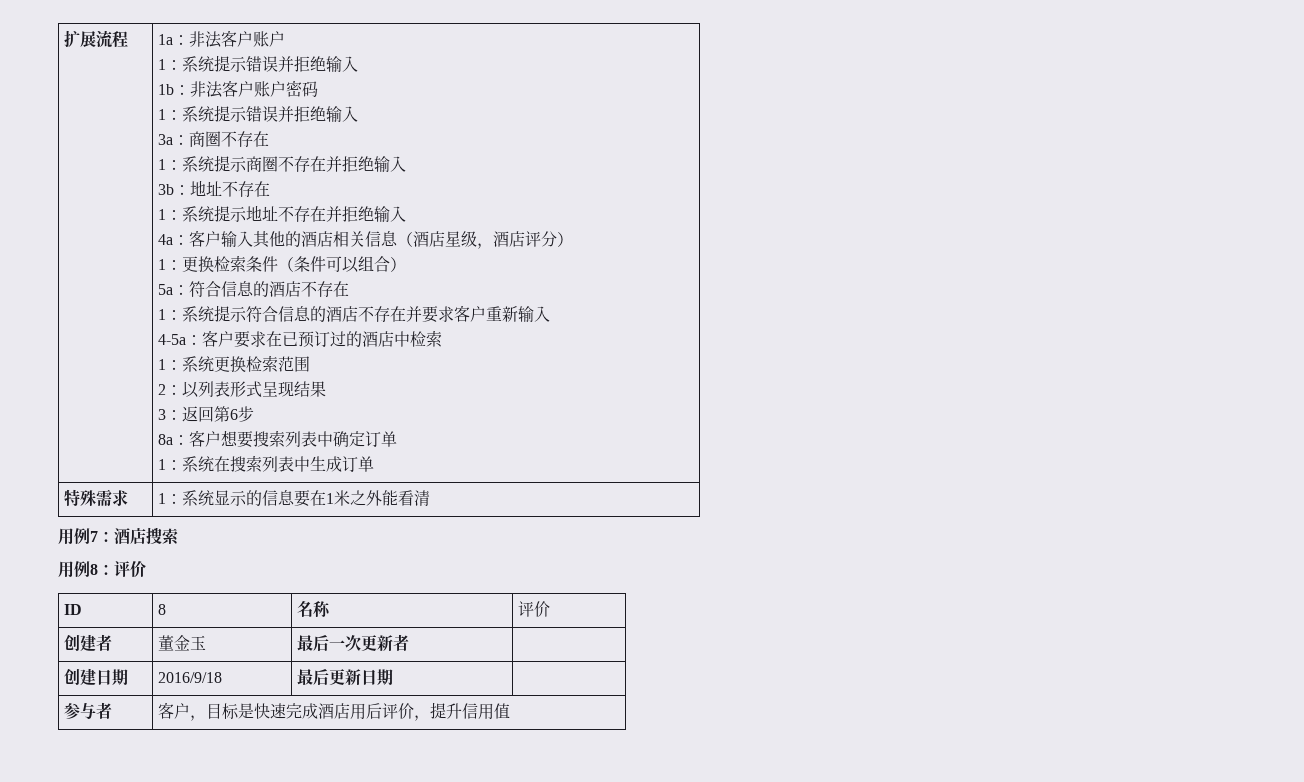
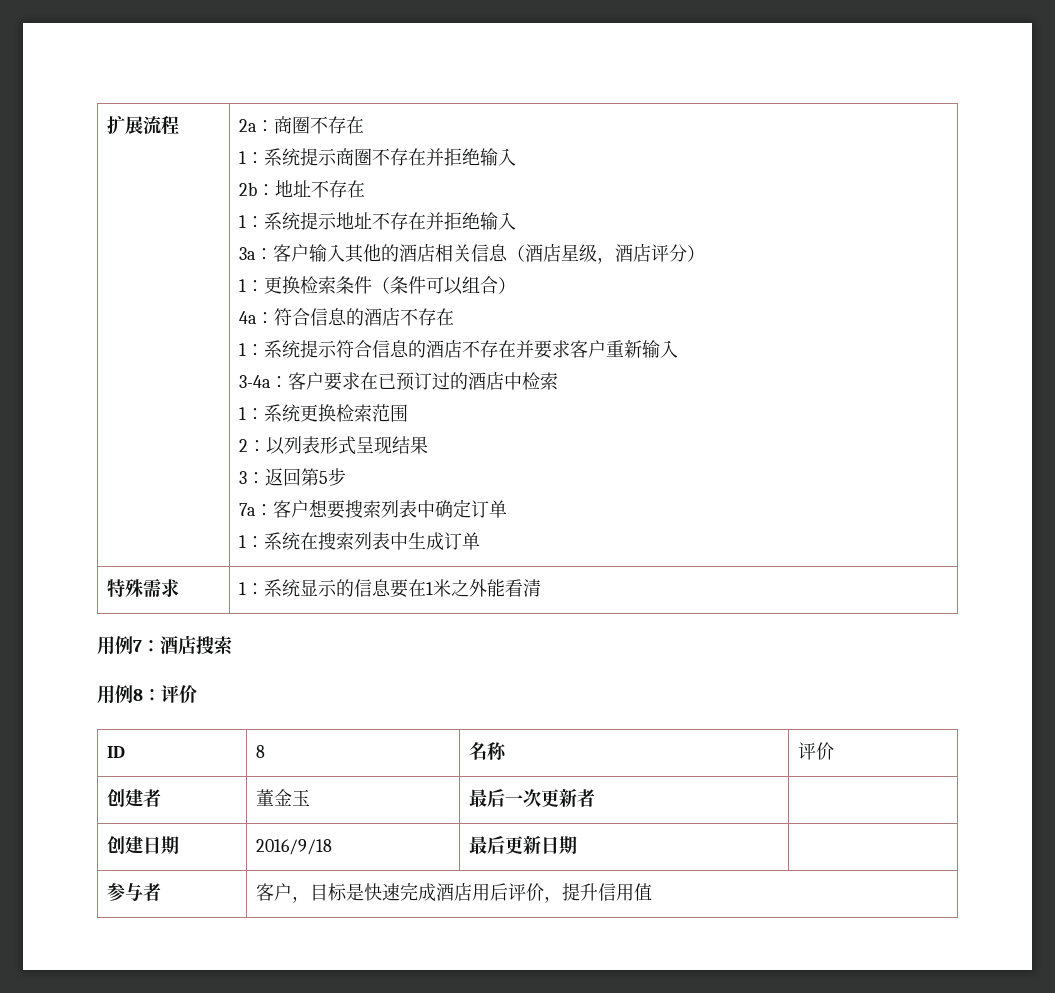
[158,30,286,48] [158,55,359,72] [158,80,319,98] [158,105,359,122] [158,134,174,145] 1a：非法客户账户 // 1：系统提示错误并拒绝输入 // 1b：非法客户账户密码 // 1：系统提示错误并拒绝输入 // 3a -> [239,119,258,132] 2a
[158,184,175,195] 3b -> [239,182,258,196] 2b
[158,234,174,245] 4a -> [239,247,257,260] 3a
[158,284,174,295] 5a -> [239,311,258,324] 4a
[158,334,187,345] 4-5a -> [239,375,272,388] 3-4a
[230,409,239,420] 6 -> [319,471,329,484] 5
[158,434,174,445] 8a -> [239,503,257,516] 7a

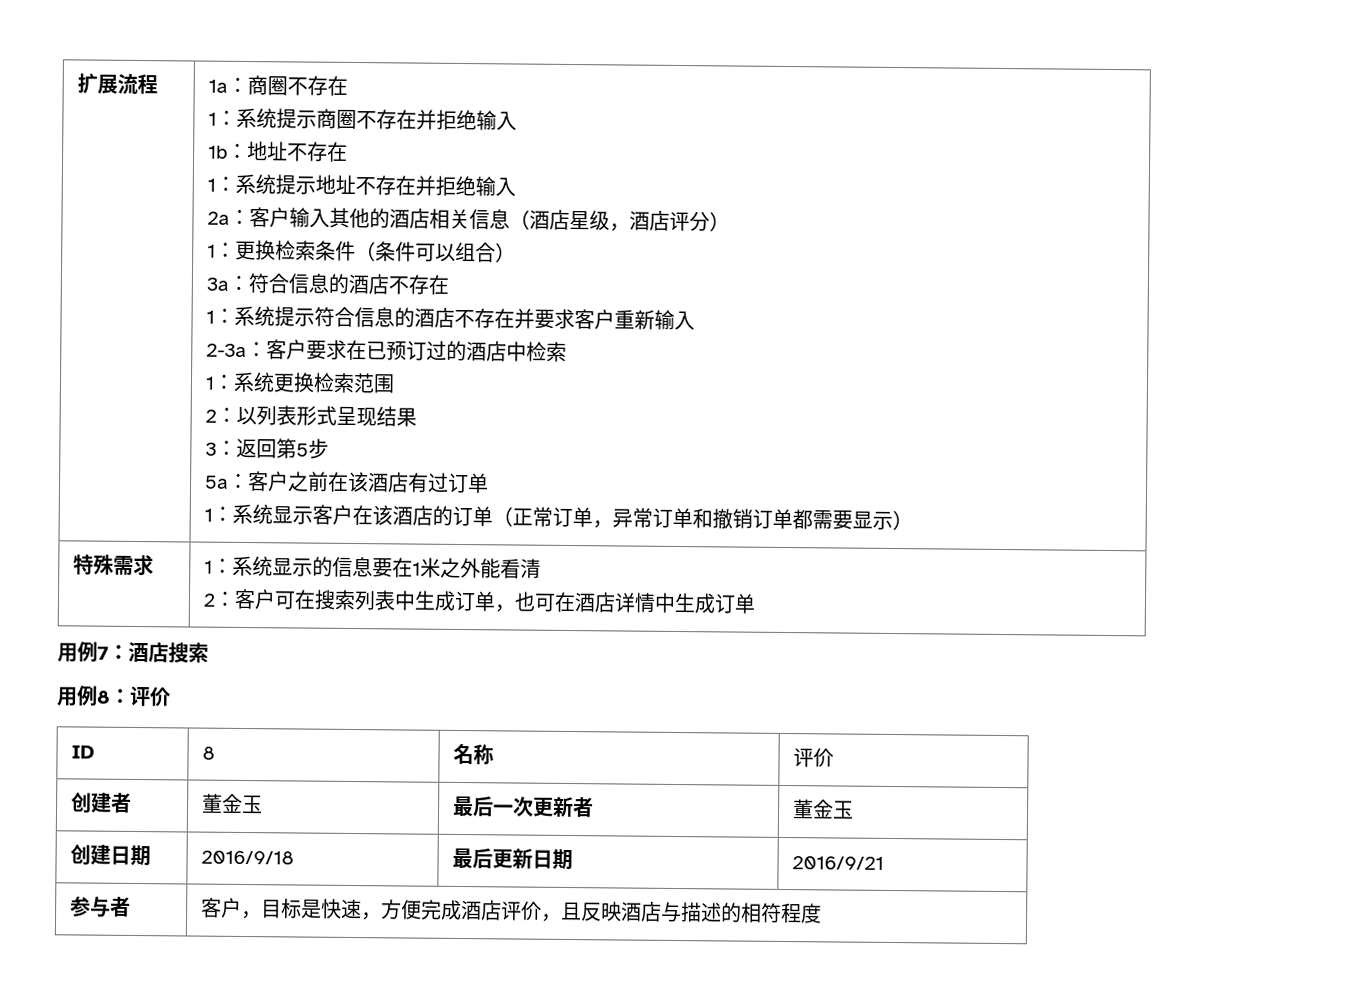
[239,119,258,132] 2a -> [207,79,228,93] 1a
[239,182,258,196] 2b -> [207,145,228,159] 1b
[239,247,257,260] 3a -> [206,211,230,225] 2a
[239,311,258,324] 4a -> [205,277,229,291] 3a
[239,375,272,388] 3-4a -> [205,343,247,358] 2-3a
[239,499,508,519] [239,532,481,550] 7a：客户想要搜索列表中确定订单 // 1：系统在搜索列表中生成订单 -> [203,471,489,494] [203,503,913,531] 5a：客户之前在该酒店有过订单 // 1：系统显示客户在该酒店的订单（正常订单，异常订单和撤销订单都需要显示）
(542, 588) none -> [202,588,756,614] // 2：客户可在搜索列表中生成订单，也可在酒店详情中生成订单
(596, 798) none -> [791,799,854,819] 董金玉
(578, 845) none -> [791,856,884,870] 2016/9/21
(401, 892) none -> [360,899,422,921] ，方便
[472,883,653,903] 用后评价，提升信用值 -> [500,901,822,924] 评价，且反映酒店与描述的相符程度

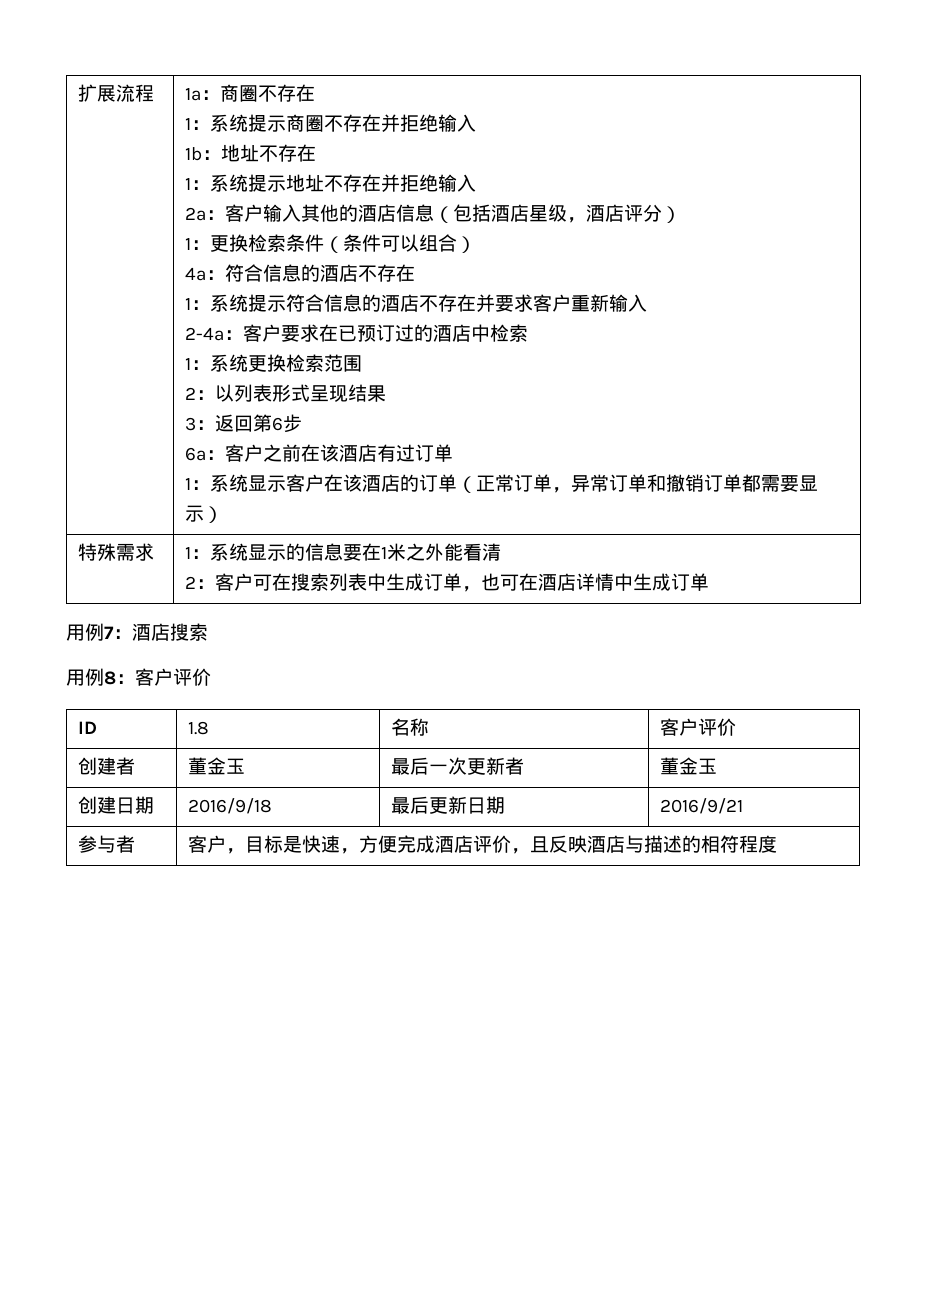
[428,208,530,230] 相关信息（ -> [395,204,491,223] 信息（包括
[205,277,229,291] 3a -> [184,267,206,281] 4a
[205,343,247,358] 2-3a -> [184,327,224,341] 2-4a
[295,443,309,457] 5 -> [271,417,283,431] 6
[203,475,229,489] 5a -> [184,447,206,461] 6a
(131, 696) none -> [135,668,173,686] 客户
[201,746,215,760] 8 -> [187,721,209,735] 1.8
(494, 755) none -> [659,718,698,736] 客户

